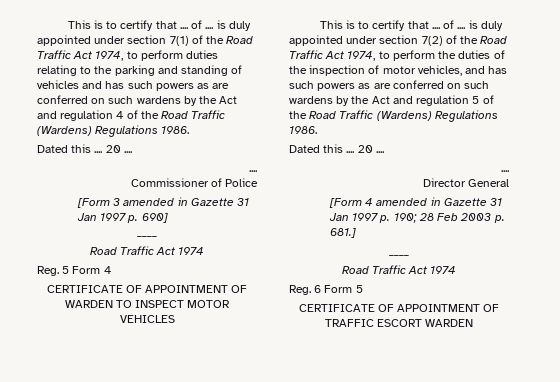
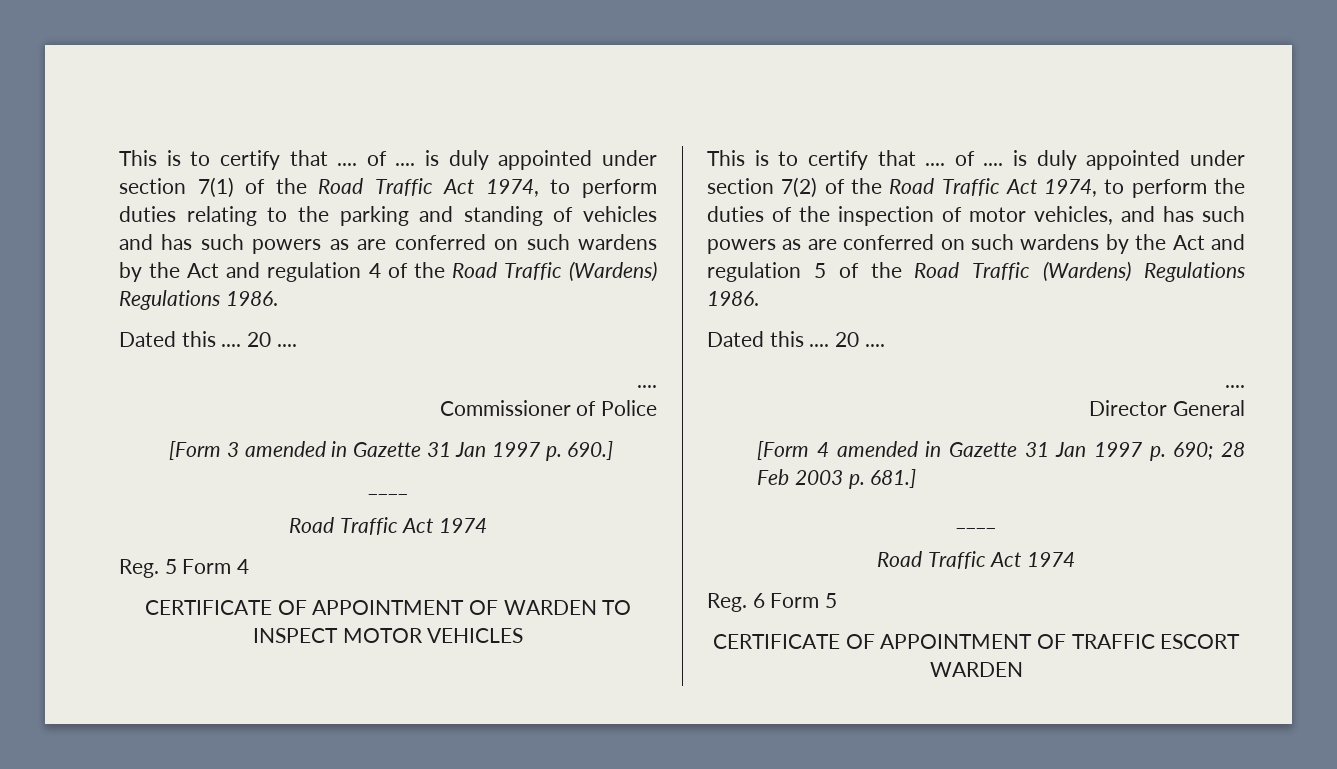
[141,213,168,223] 690] -> [567,441,614,460] 690.]
[393,213,417,223] 190; -> [1173,442,1214,460] 690;

